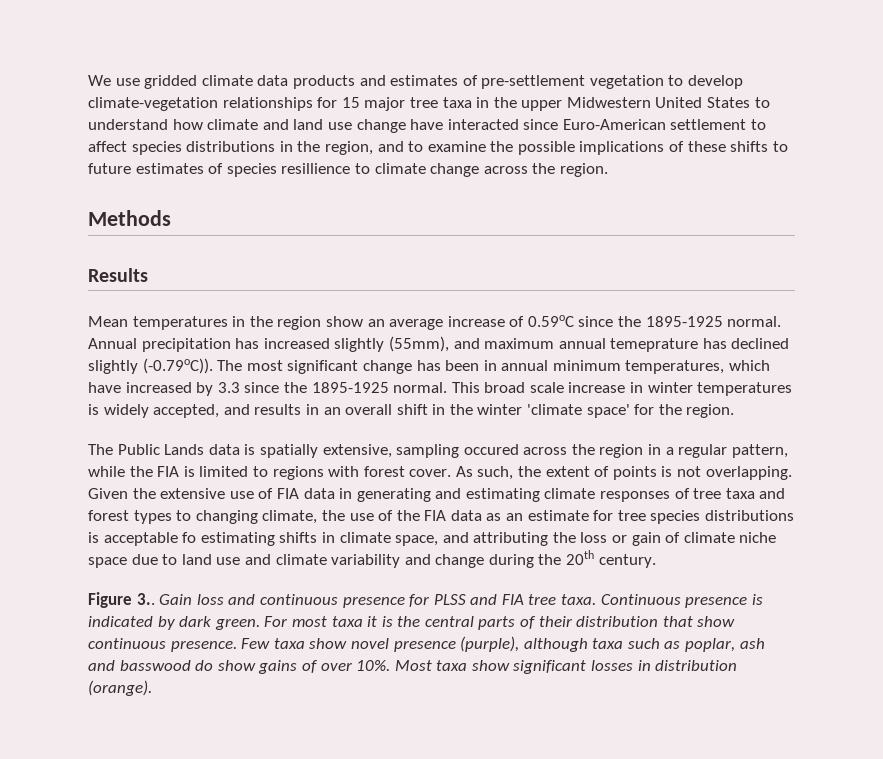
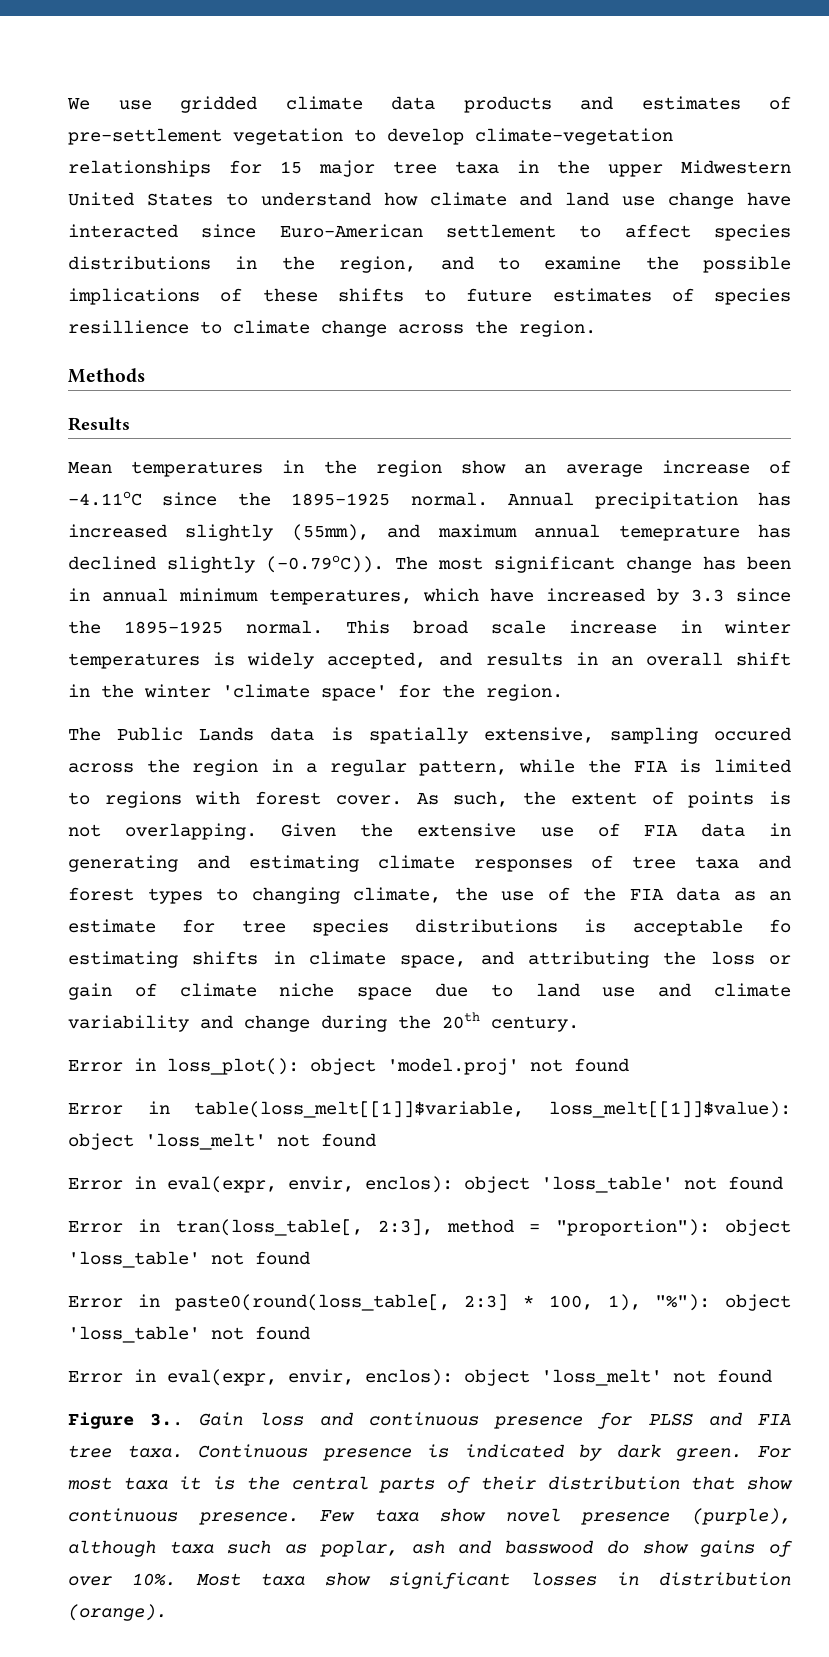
[527,315,574,327] 0.59oC -> [68,491,142,506] -4.11oC
(656, 561) none -> [68,1058,629,1075] [68,1101,791,1118] [68,1133,376,1150] [68,1176,783,1193] [68,1219,791,1236] [68,1251,310,1268] [68,1294,791,1311] [68,1326,310,1343] [68,1369,772,1386] // Error in loss_plot(): object 'model.proj' not found // Error in table(loss_melt[[1]]$variable, loss_melt[[1]]$value): object 'loss_melt' not found // Error in eval(expr, envir, enclos): object 'loss_table' not found // Error in tran(loss_table[, 2:3], method = "proportion"): object 'loss_table' not found // Error in paste0(round(loss_table[, 2:3] * 100, 1), "%"): object 'loss_table' not found // Error in eval(expr, envir, enclos): object 'loss_melt' not found

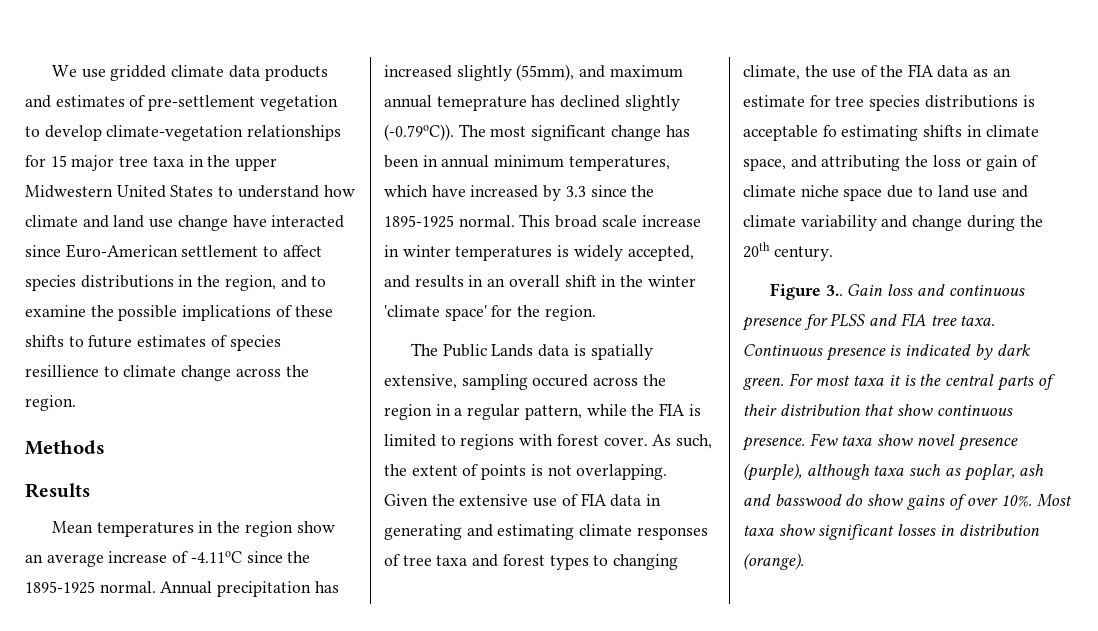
[68,1058,629,1075] [68,1101,791,1118] [68,1133,376,1150] [68,1176,783,1193] [68,1219,791,1236] [68,1251,310,1268] [68,1294,791,1311] [68,1326,310,1343] [68,1369,772,1386] // Error in loss_plot(): object 'model.proj' not found // Error in table(loss_melt[[1]]$variable, loss_melt[[1]]$value): object 'loss_melt' not found // Error in eval(expr, envir, enclos): object 'loss_table' not found // Error in tran(loss_table[, 2:3], method = "proportion"): object 'loss_table' not found // Error in paste0(round(loss_table[, 2:3] * 100, 1), "%"): object 'loss_table' not found // Error in eval(expr, envir, enclos): object 'loss_melt' not found -> (833, 253) none

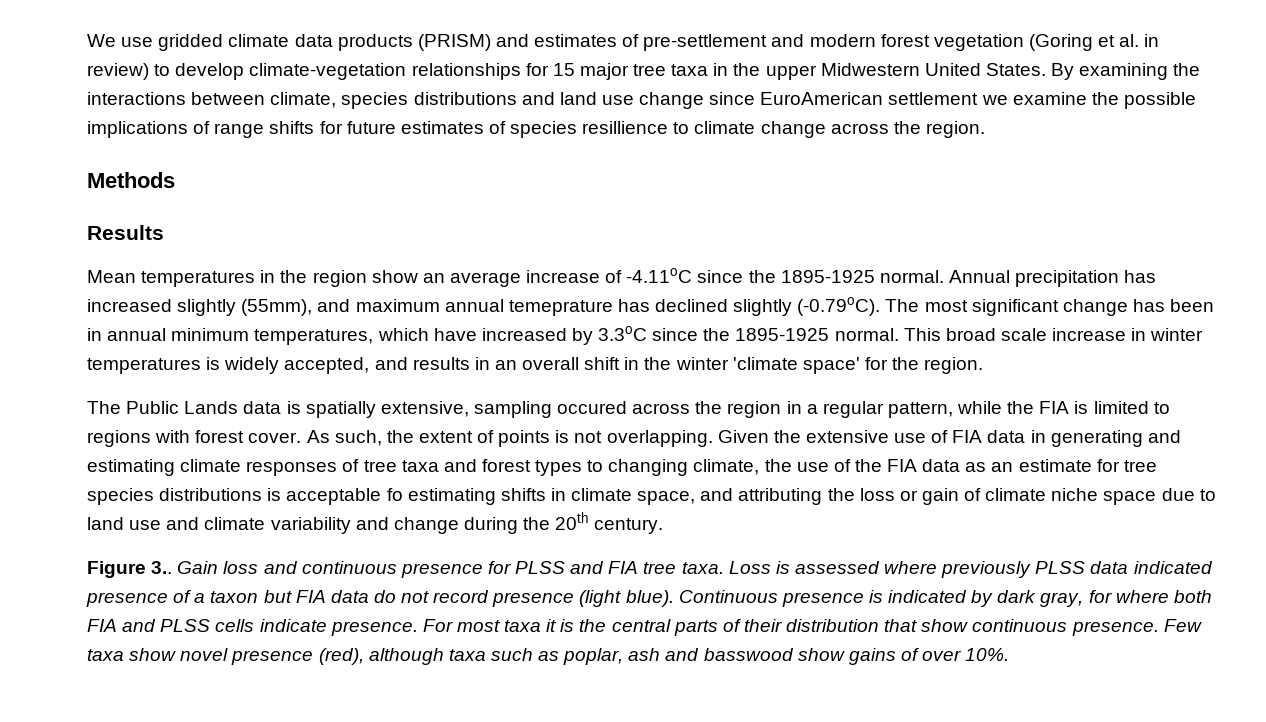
(328, 73) none -> [417,34,491,51] (PRISM)
[259,95,338,111] vegetation -> [771,34,1160,51] [87,63,149,80] and modern forest vegetation (Goring et al. in review)
[170,185,355,198] [25,215,345,231] [25,244,322,258] [25,275,327,291] States to understand how climate and land use change have interacted since Euro-American settlement to affect species distributions in the region, and to -> [985,63,1201,80] [87,92,1008,109] States. By examining the interactions between climate, species distributions and land use change since EuroAmerican settlement we
[294,305,333,317] [25,335,84,347] these shifts to -> [214,121,343,138] range shifts for
[384,124,454,141] (-0.79oC)). -> [797,297,881,316] (-0.79oC).
[565,186,586,197] 3.3 -> [598,326,648,341] 3.3oC
(996, 320) none -> [728,561,1213,578] [86,590,674,607] Loss is assessed where previously PLSS data indicated presence of a taxon but FIA data do not record presence (light blue).
[743,378,784,390] green. -> [1040,590,1212,607] [87,619,418,636] gray, for where both FIA and PLSS cells indicate presence.
[743,463,802,481] (purple), -> [318,648,364,665] (red),
[845,494,864,506] do -> (794, 654) none
[1036,494,1072,507] [743,524,1040,540] [743,553,804,570] Most taxa show significant losses in distribution (orange). -> (1010, 654) none

